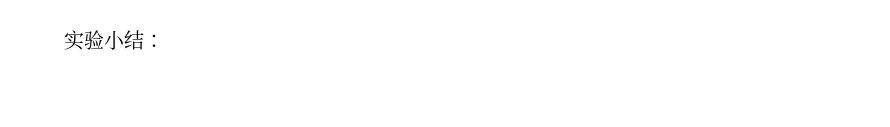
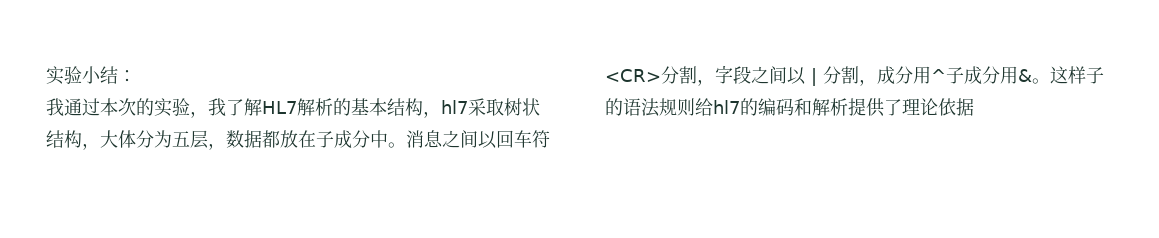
(164, 41) none -> [46,98,540,118] [46,130,550,150] [605,65,1104,86] [605,98,974,117] // 我通过本次的实验，我了解HL7解析的基本结构，hl7采取树状结构，大体分为五层，数据都放在子成分中。消息之间以回车符<CR>分割，字段之间以 | 分割，成分用^子成分用&。这样子的语法规则给hl7的编码和解析提供了理论依据

